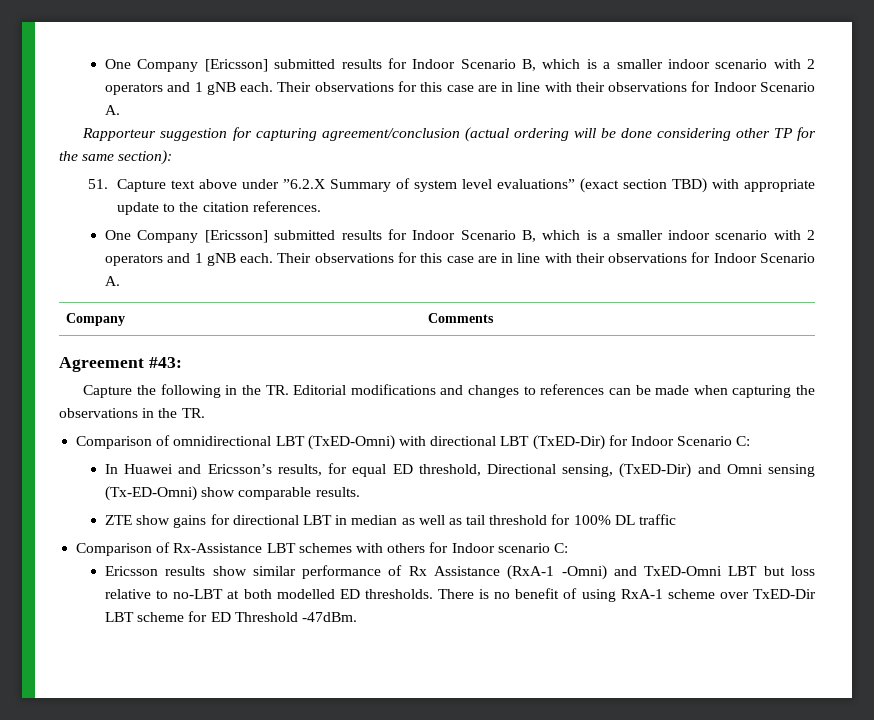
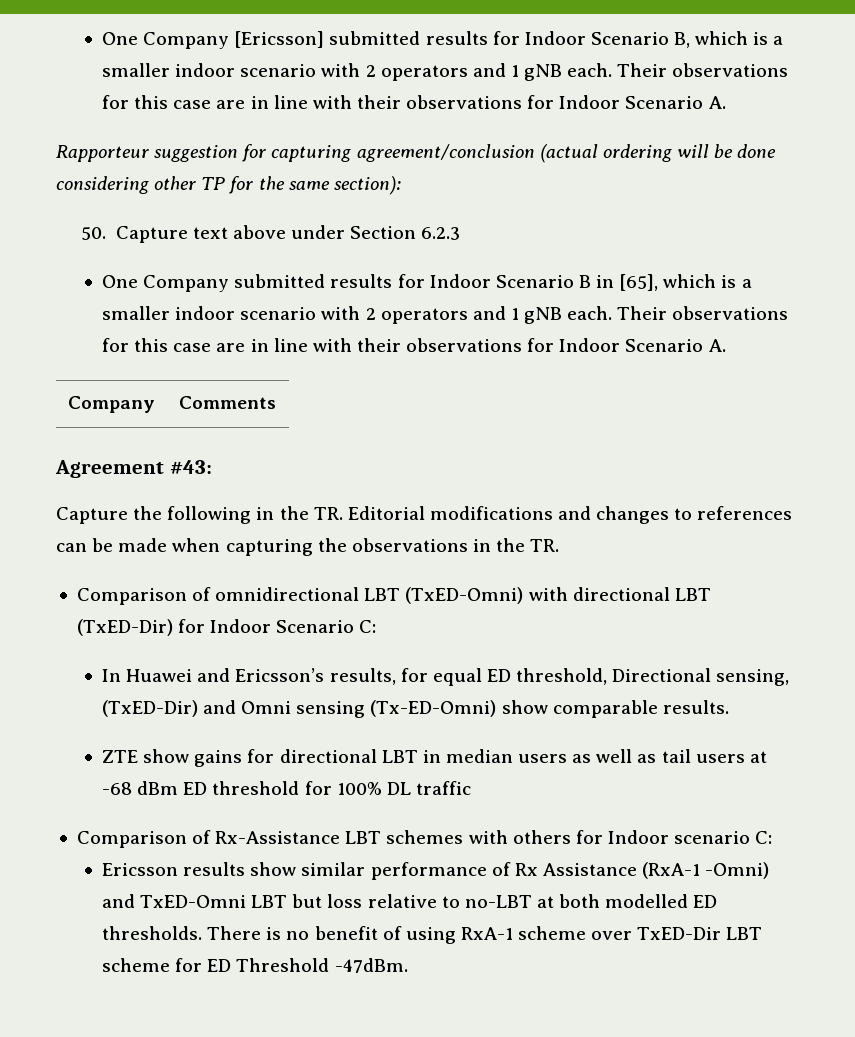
[87,179,108,189] 51. -> [81,227,107,240] 50.
[282,178,815,193] [116,201,321,215] [105,229,537,243] ”6.2.X Summary of system level evaluations” (exact section TBD) with appropriate update to the citation references. // One Company [Ericsson] submitted results for Indoor Scenario B, -> [350,226,461,240] [101,274,659,292] Section 6.2.3 // One Company submitted results for Indoor Scenario B in [65],
(398, 520) none -> [518,754,568,763] users
(486, 520) none -> [695,751,767,763] [101,781,208,795] users at -68 dBm ED

